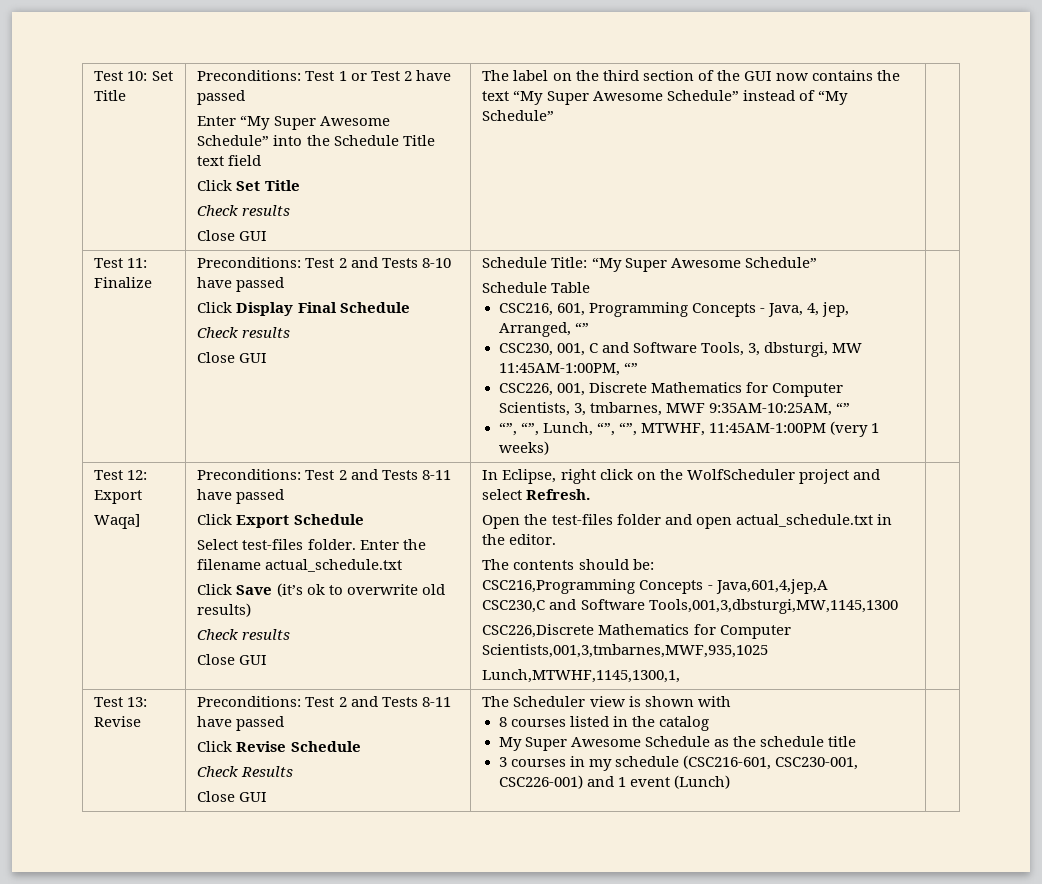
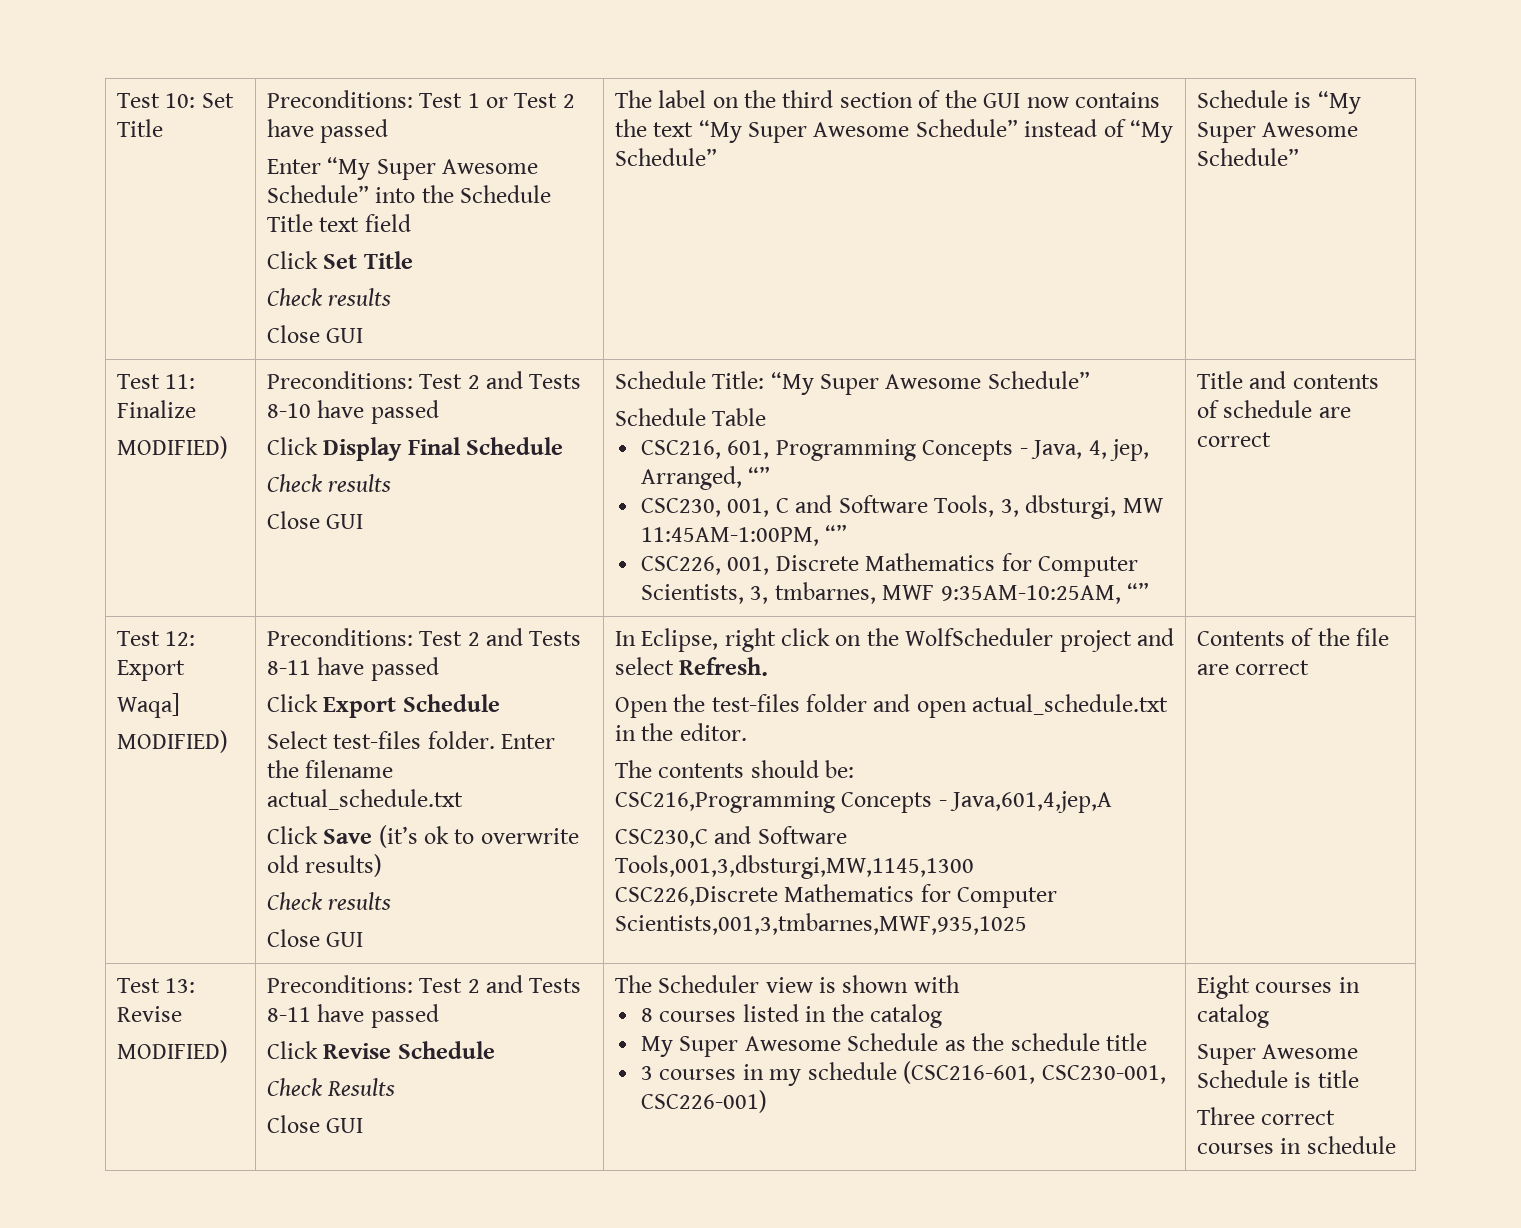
(555, 115) none -> [1196,90,1361,114] [1196,122,1359,143] [1196,148,1299,166] Schedule is “My Super Awesome Schedule”
(153, 282) none -> [116,436,228,459] // MODIFIED)
[498,421,880,437] [498,441,549,455] // “”, “”, Lunch, “”, “”, MTWHF, 11:45AM-1:00PM (very 1 weeks) | -> [1196,371,1379,389] [1196,400,1351,418] [1196,432,1271,447] | Title and contents of schedule are correct
(141, 521) none -> [116,730,228,753] // MODIFIED)
[482,669,681,683] // Lunch,MTWHF,1145,1300,1, | -> [1196,628,1389,646] [1196,660,1310,675] | Contents of the file are correct
(142, 721) none -> [116,1040,228,1063] // MODIFIED)
[586,775,731,789] and 1 event (Lunch) | -> [1196,975,1360,999] [1196,1004,1269,1028] [1196,1044,1359,1065] [1196,1070,1359,1088] [1196,1107,1336,1125] [1196,1136,1396,1154] | Eight courses in catalog // Super Awesome Schedule is title // Three correct courses in schedule

